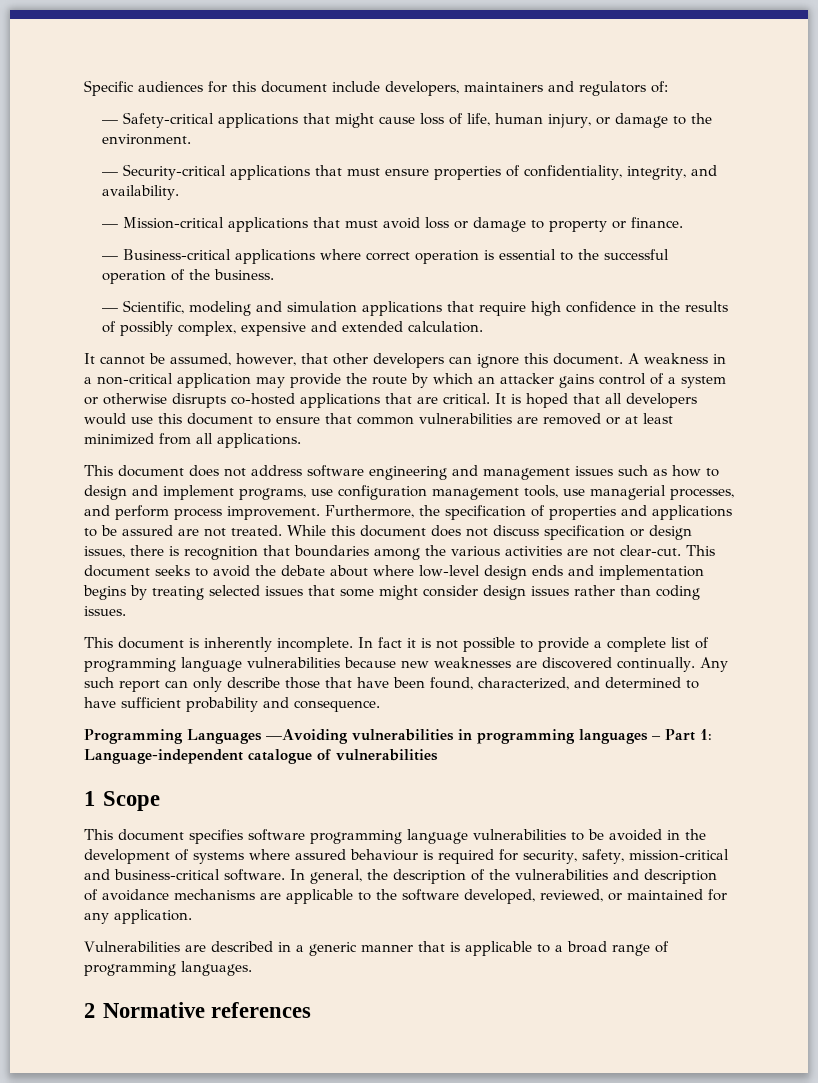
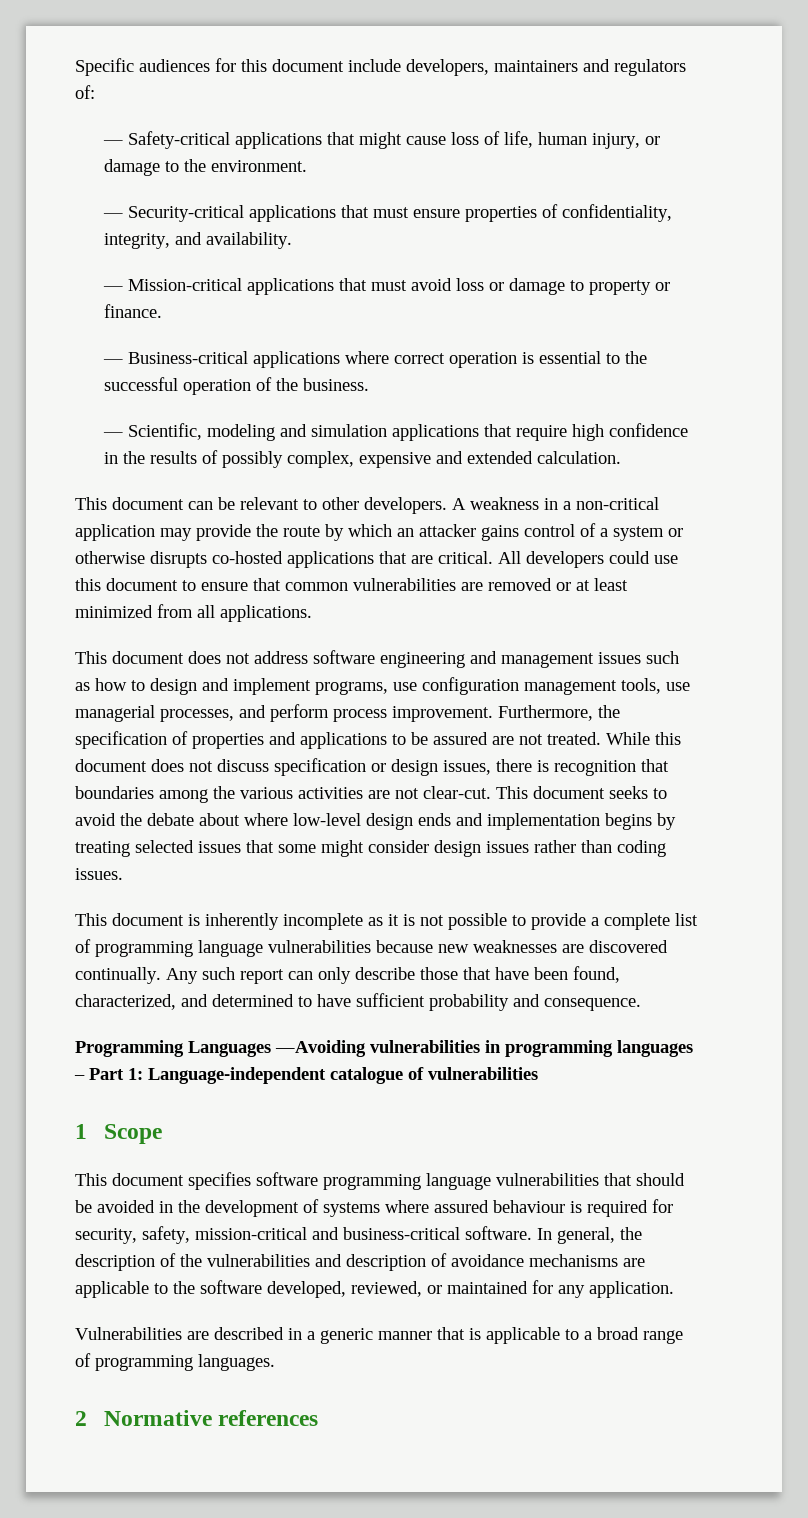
[84,353,623,368] It cannot be assumed, however, that other developers can ignore this document. -> [75,497,447,514] This document can be relevant to other developers.
[495,393,697,408] [84,413,126,425] It is hoped that all developers would -> [498,551,650,568] All developers could
[277,637,402,652] incomplete. In fact -> [283,913,383,930] incomplete as
[571,832,584,841] to -> [604,1173,685,1186] that should

